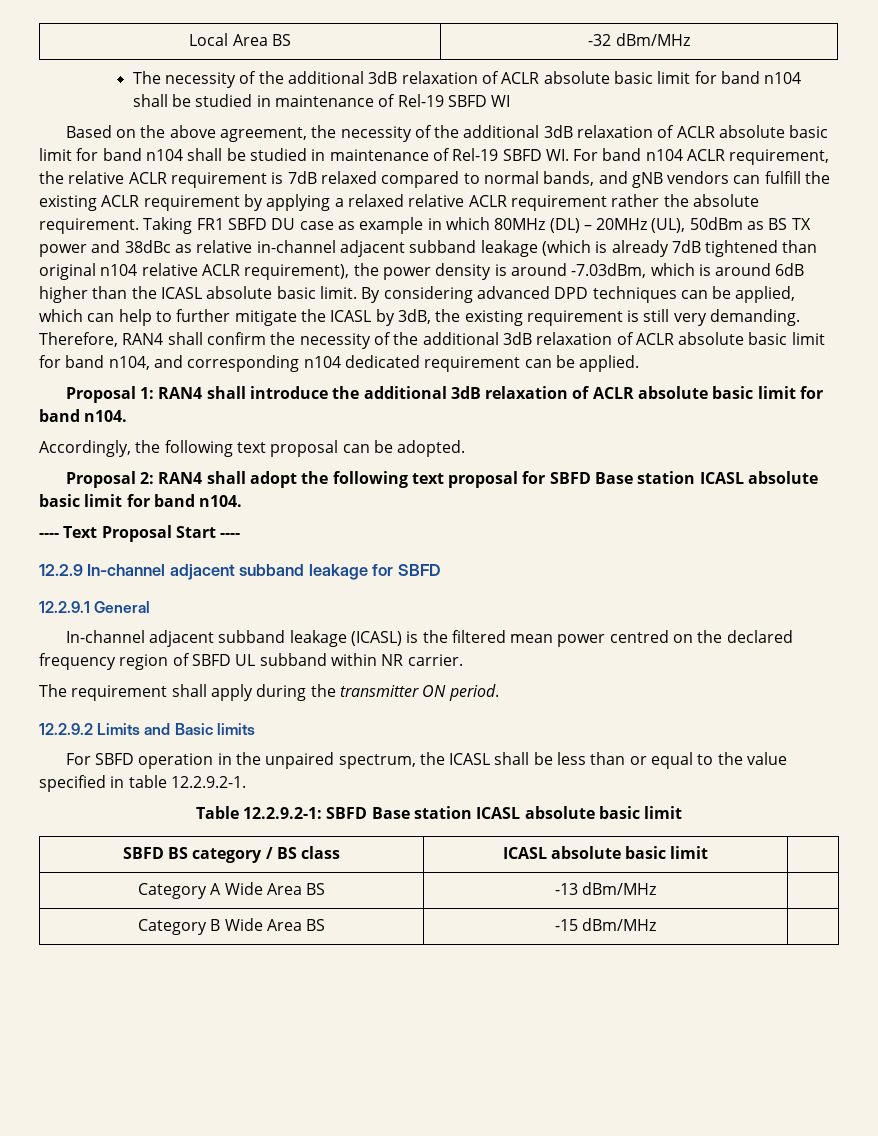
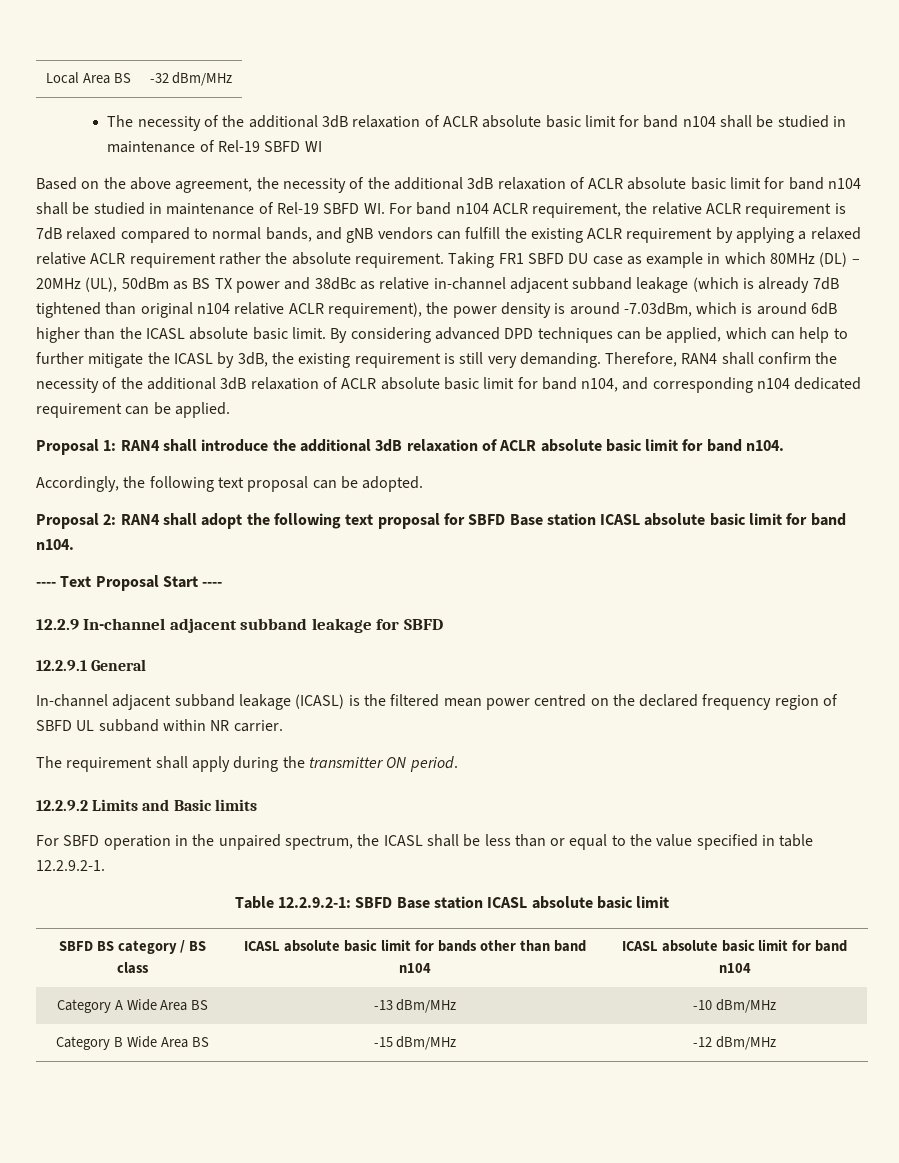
(709, 852) | -> [415,940,586,952] [399,963,431,973] [621,939,848,952] [718,963,751,973] for bands other than band n104 | ICASL absolute basic limit for band n104
(657, 888) none -> [693,999,776,1013] -10 dBm/MHz
(657, 924) none -> [693,1036,776,1050] -12 dBm/MHz

